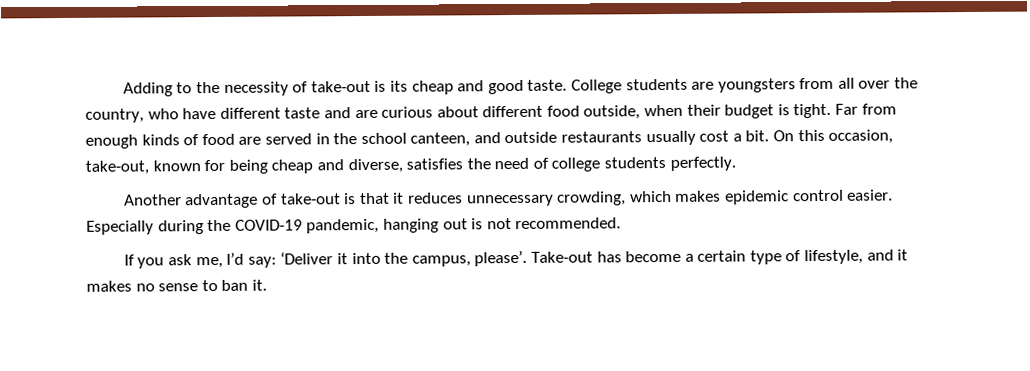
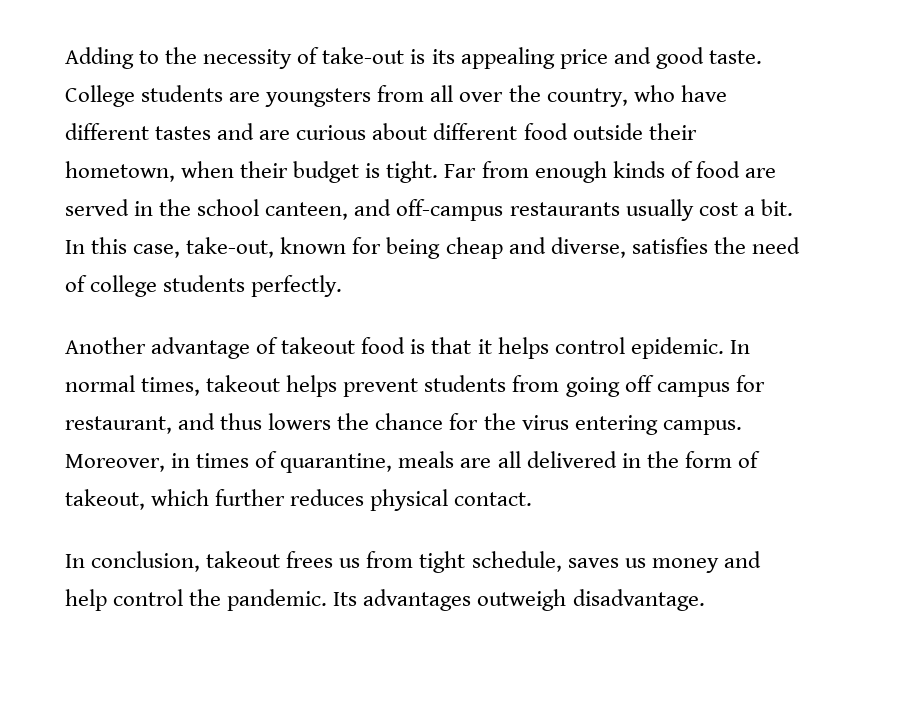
[411,80,454,95] cheap -> [460,47,608,69] appealing price
[284,107,321,119] taste -> [155,126,212,140] tastes
[583,105,641,120] outside, -> [572,123,697,140] [65,161,175,182] outside their hometown,
[504,131,558,144] outside -> [396,199,504,221] off-campus
[773,129,894,144] On this occasion, -> [65,237,181,258] In this case,
[280,193,341,205] take-out -> [281,337,406,354] takeout food
[407,189,894,207] [86,217,622,235] [123,249,909,269] [86,279,267,292] reduces unnecessary crowding, which makes epidemic control easier. Especially during the COVID-19 pandemic, hanging out is not recommended. // If you ask me, I’d say: ‘Deliver it into the campus, please’. Take-out has become a certain type of lifestyle, and it makes no sense to ban it. -> [497,337,750,359] [65,375,765,397] [65,413,742,435] [65,451,760,473] [65,489,533,511] [65,551,761,573] [65,589,705,611] helps control epidemic. In normal times, takeout helps prevent students from going off campus for restaurant, and thus lowers the chance for the virus entering campus. Moreover, in times of quarantine, meals are all delivered in the form of takeout, which further reduces physical contact. // In conclusion, takeout frees us from tight schedule, saves us money and help control the pandemic. Its advantages outweigh disadvantage.

